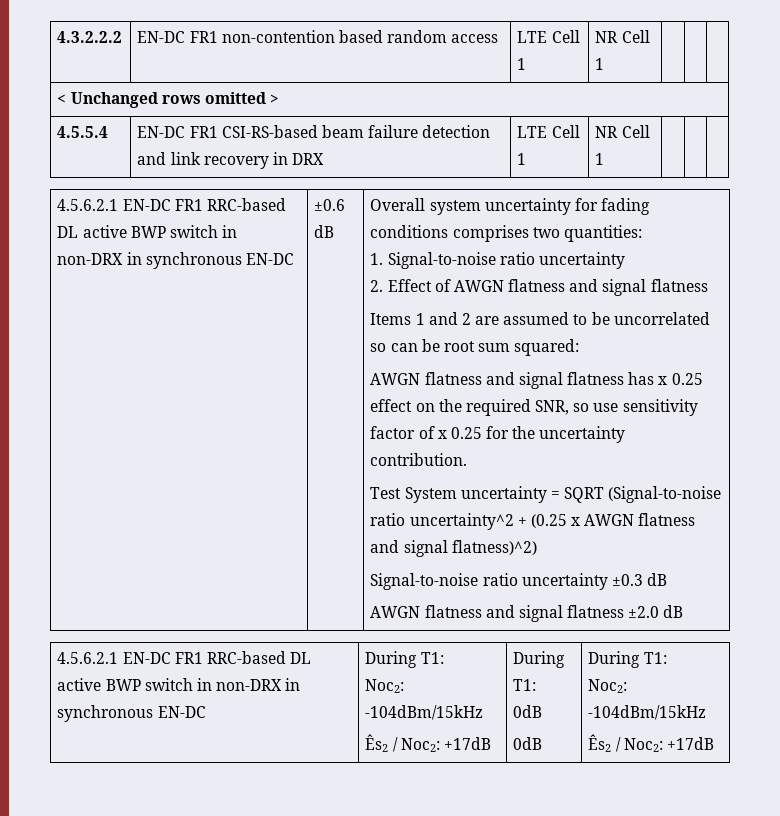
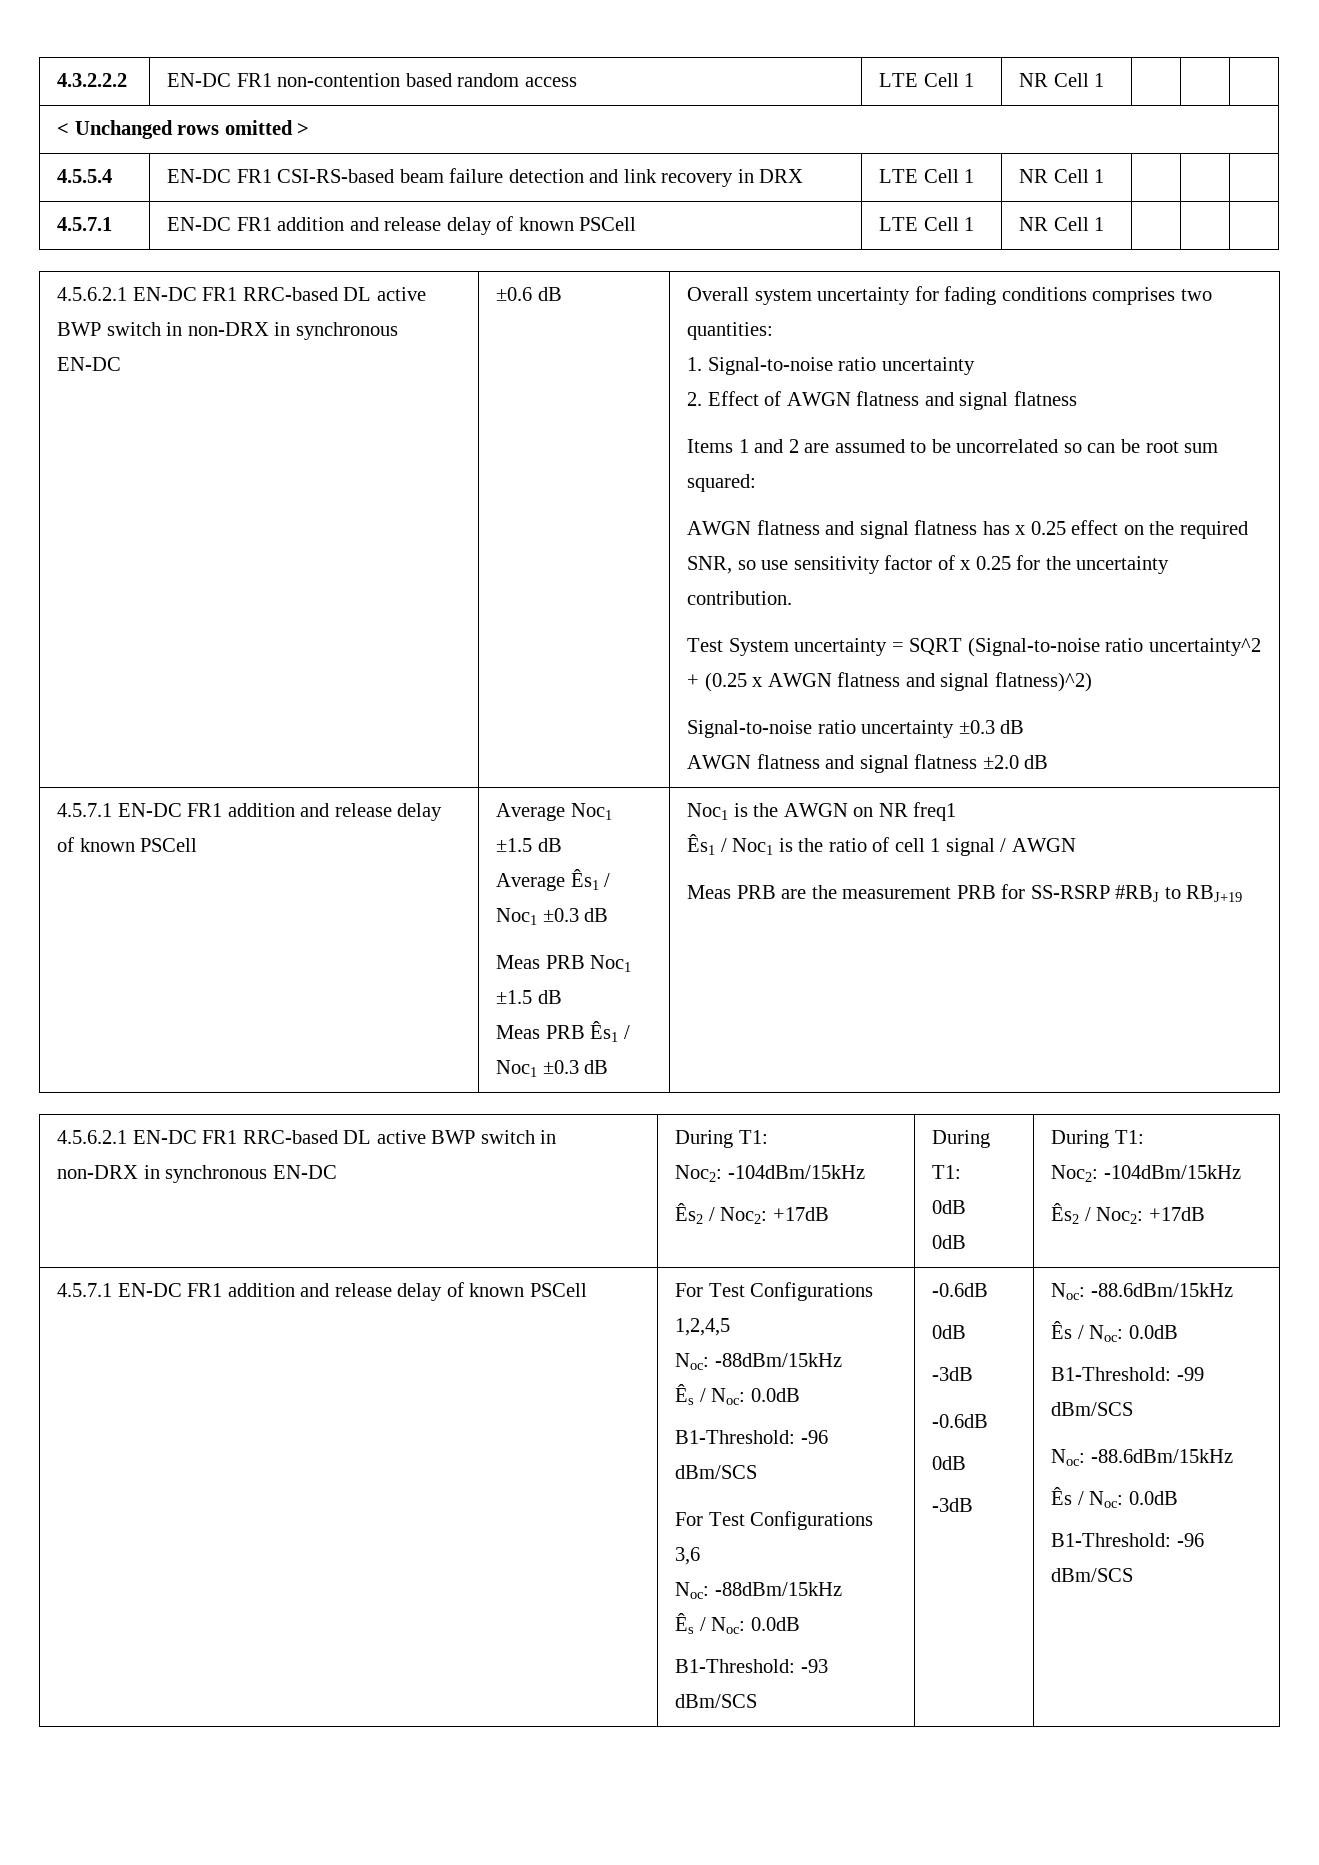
(605, 159) none -> [57,217,113,231] [167,216,637,235] [879,217,975,231] [1019,217,1105,231] // 4.5.7.1 | EN-DC FR1 addition and release delay of known PSCell | LTE Cell 1 | NR Cell 1 | | |
(684, 611) none -> [57,803,443,821] [57,837,198,852] [496,803,612,821] [496,838,562,852] [496,869,611,891] [496,908,609,925] [496,955,632,972] [496,990,562,1004] [496,1021,630,1042] [496,1060,609,1077] [687,802,957,821] [687,834,1076,856] [687,884,1243,902] // 4.5.7.1 EN-DC FR1 addition and release delay of known PSCell | Average Noc1 ±1.5 dB // Average Ês1 / Noc1 ±0.3 dB // Meas PRB Noc1 ±1.5 dB // Meas PRB Ês1 / Noc1 ±0.3 dB | Noc1 is the AWGN on NR freq1 // Ês1 / Noc1 is the ratio of cell 1 signal / AWGN // Meas PRB are the measurement PRB for SS-RSRP #RBJ to RBJ+19
(714, 743) none -> [57,1282,587,1301] [675,1282,874,1301] [675,1318,731,1336] [675,1353,842,1370] [675,1384,800,1405] [675,1430,828,1444] [675,1465,758,1479] [675,1511,874,1530] [675,1547,701,1565] [675,1582,842,1599] [675,1613,800,1634] [675,1659,828,1673] [675,1694,758,1708] [932,1283,989,1297] [932,1325,967,1339] [932,1367,974,1381] [932,1414,989,1428] [932,1456,967,1470] [932,1498,974,1512] [1051,1283,1233,1300] [1051,1321,1178,1342] [1051,1367,1204,1381] [1051,1402,1134,1416] [1051,1449,1233,1466] [1051,1487,1178,1508] [1051,1533,1204,1547] [1051,1568,1134,1582] // 4.5.7.1 EN-DC FR1 addition and release delay of known PSCell | For Test Configurations 1,2,4,5 // Noc: -88dBm/15kHz // Ês / Noc: 0.0dB // B1-Threshold: -96 dBm/SCS // For Test Configurations 3,6 // Noc: -88dBm/15kHz // Ês / Noc: 0.0dB // B1-Threshold: -93 dBm/SCS | -0.6dB // 0dB // -3dB // -0.6dB // 0dB // -3dB | Noc: -88.6dBm/15kHz // Ês / Noc: 0.0dB // B1-Threshold: -99 dBm/SCS // Noc: -88.6dBm/15kHz // Ês / Noc: 0.0dB // B1-Threshold: -96 dBm/SCS

